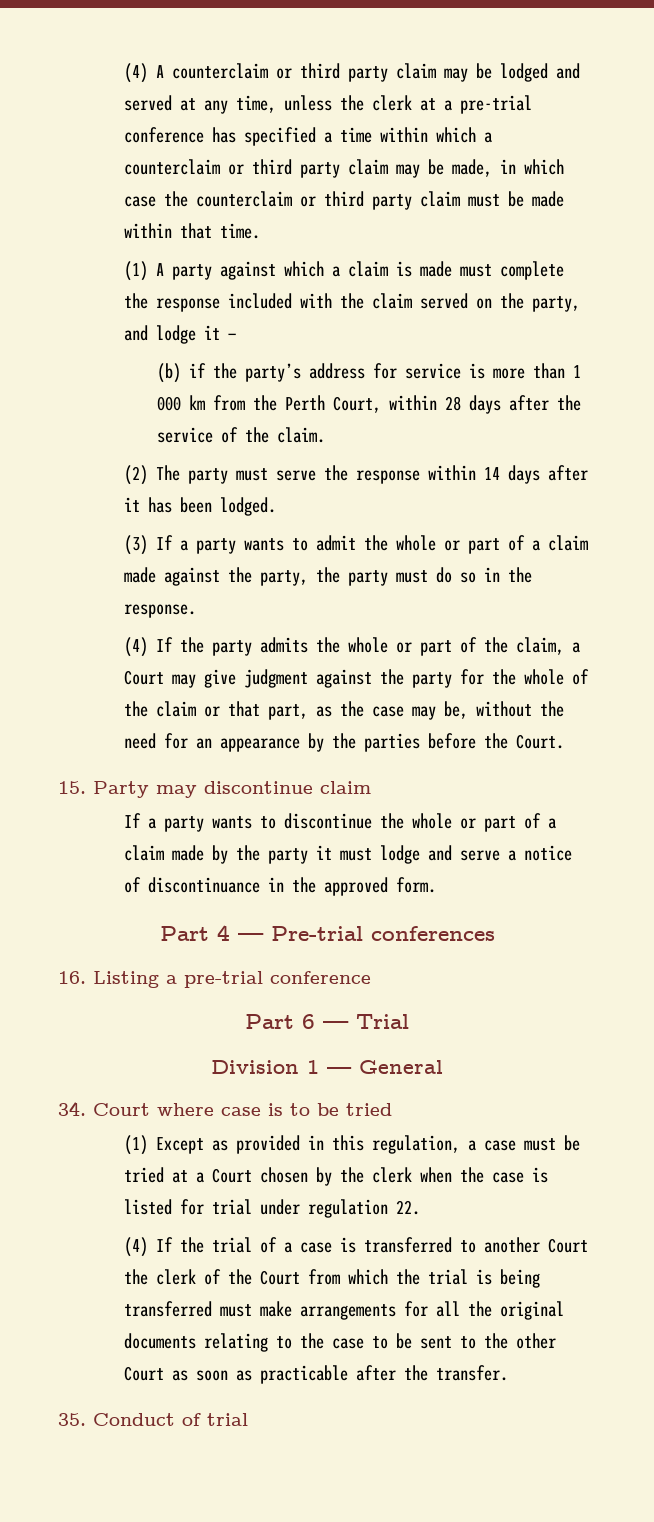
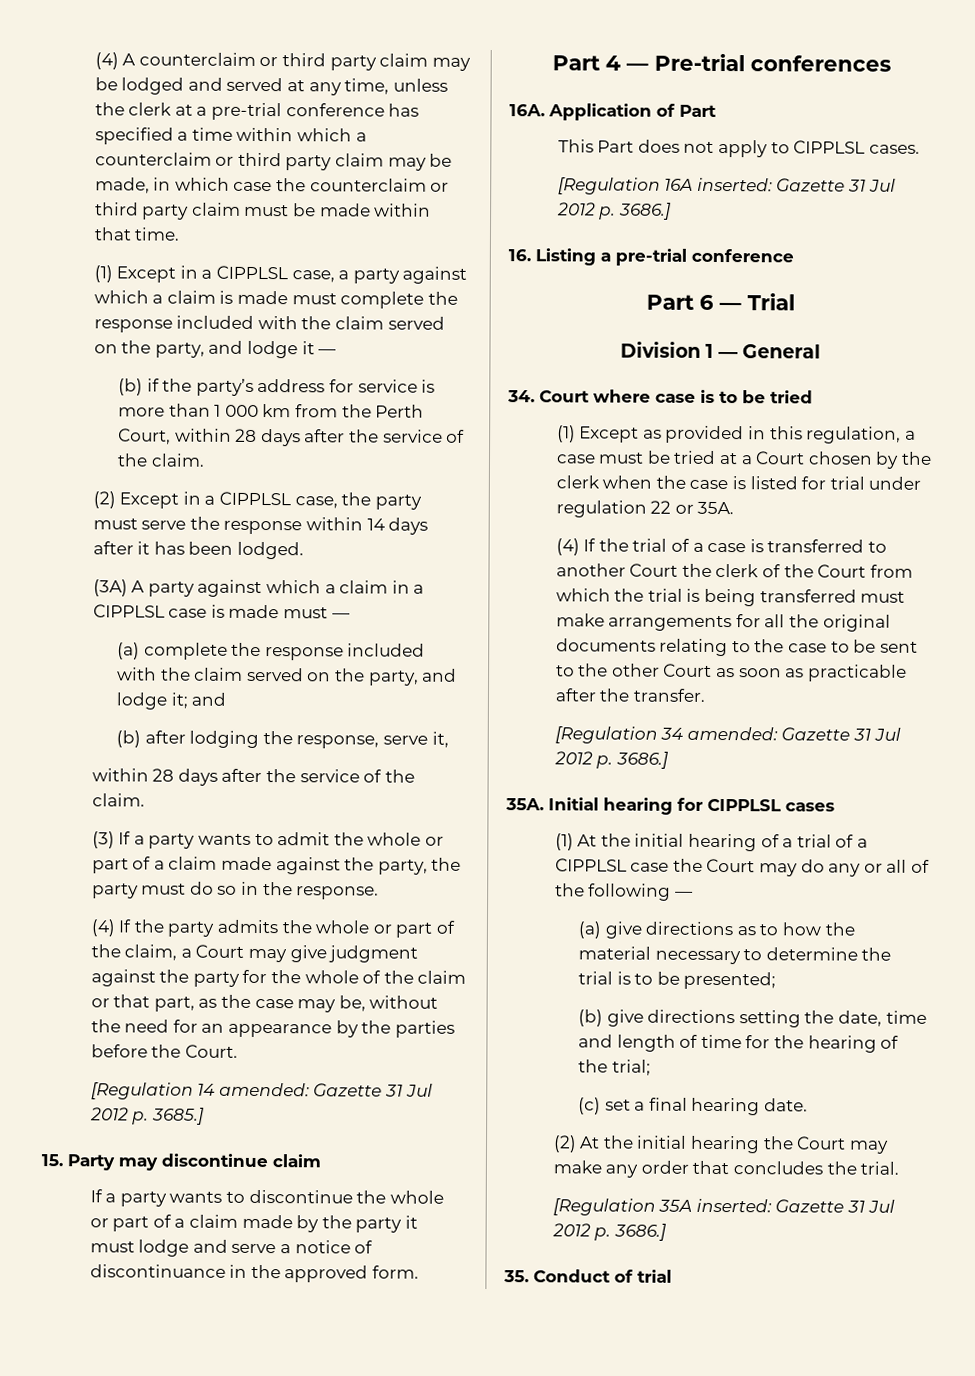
[156,263,165,276] A -> [116,265,350,283] Except in a CIPPLSL case, a
[156,465,181,481] The -> [119,491,372,509] Except in a CIPPLSL case, the
(277, 506) none -> [92,579,425,598] [92,604,350,619] [117,642,426,661] [117,667,458,686] [116,692,227,710] [116,730,449,749] [91,768,415,786] [91,793,145,807] // (3A) A party against which a claim in a CIPPLSL case is made must — // (a) complete the response included with the claim served on the party, and lodge it; and // (b) after lodging the response, serve it, // within 28 days after the service of the claim.
(565, 741) none -> [90,1082,433,1100] [89,1107,205,1125] // [Regulation 14 amended: Gazette 31 Jul 2012 p. 3685.]
(495, 933) none -> [509,103,717,121] [557,139,920,158] [557,177,896,195] [556,202,672,220] // 16A. Application of Part // This Part does not apply to CIPPLSL cases. // [Regulation 16A inserted: Gazette 31 Jul 2012 p. 3686.]
[396,1200,421,1215] 22. -> [650,500,735,515] 22 or 35A.
(509, 1373) none -> [554,726,901,744] [553,751,669,769] [505,797,835,815] [554,833,869,852] [554,858,931,877] [554,883,693,901] [578,921,855,939] [578,946,892,965] [578,971,777,990] [578,1009,927,1028] [578,1034,900,1053] [578,1059,651,1076] [578,1097,809,1116] [552,1135,889,1154] [552,1160,900,1178] [552,1198,895,1216] [551,1223,667,1241] // [Regulation 34 amended: Gazette 31 Jul 2012 p. 3686.] // 35A. Initial hearing for CIPPLSL cases // (1) At the initial hearing of a trial of a CIPPLSL case the Court may do any or all of the following — // (a) give directions as to how the material necessary to determine the trial is to be presented; // (b) give directions setting the date, time and length of time for the hearing of the trial; // (c) set a final hearing date. // (2) At the initial hearing the Court may make any order that concludes the trial. // [Regulation 35A inserted: Gazette 31 Jul 2012 p. 3686.]

